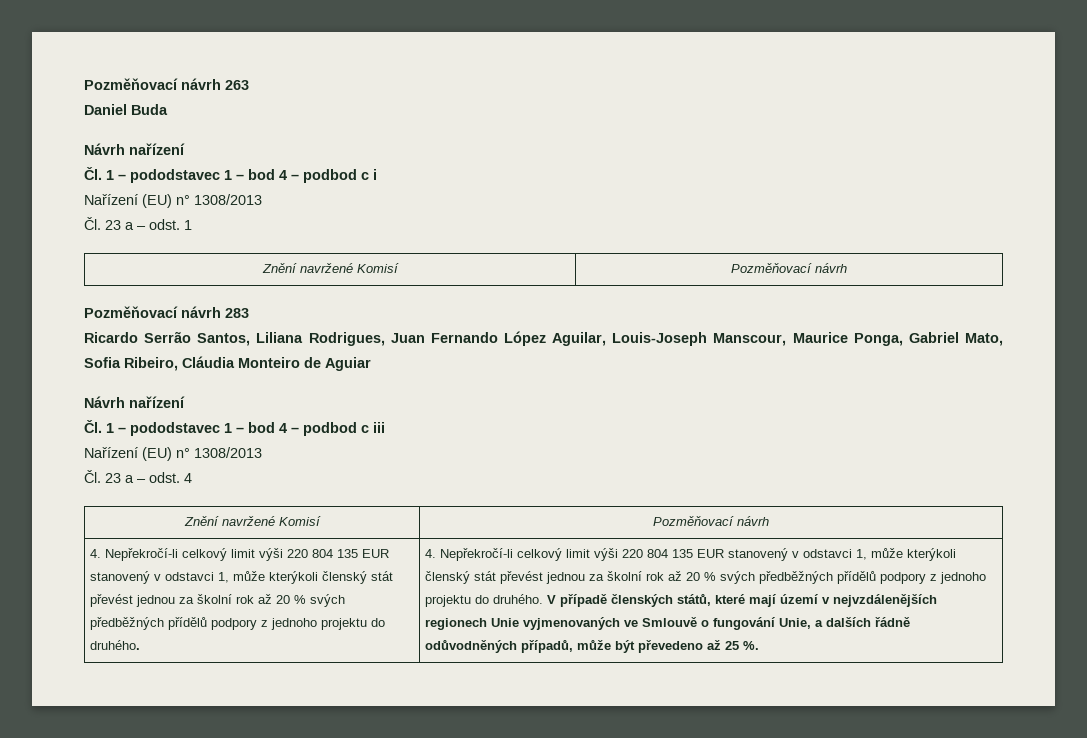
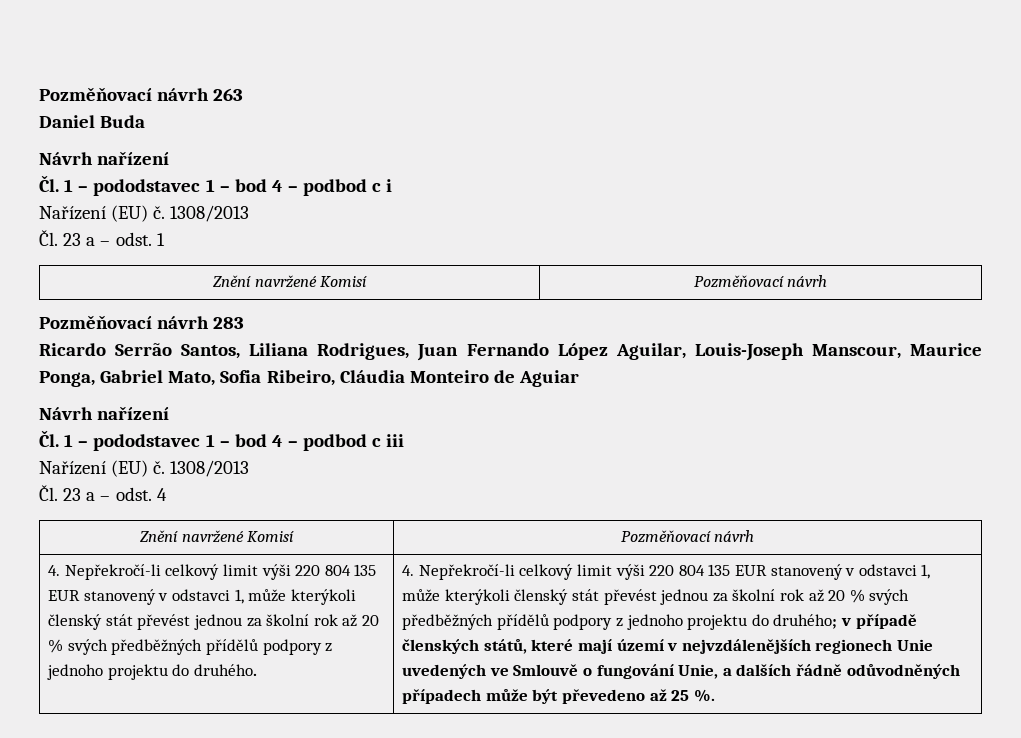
[176,195,190,205] n° -> [153,206,166,219] č.
[176,448,190,458] n° -> [153,461,166,474] č.
[492,594,556,604] druhého. V -> [773,614,851,629] druhého; v
[522,617,620,630] vyjmenovaných -> [402,664,487,679] uvedených
[520,639,573,653] případů, -> [402,689,482,704] případech

